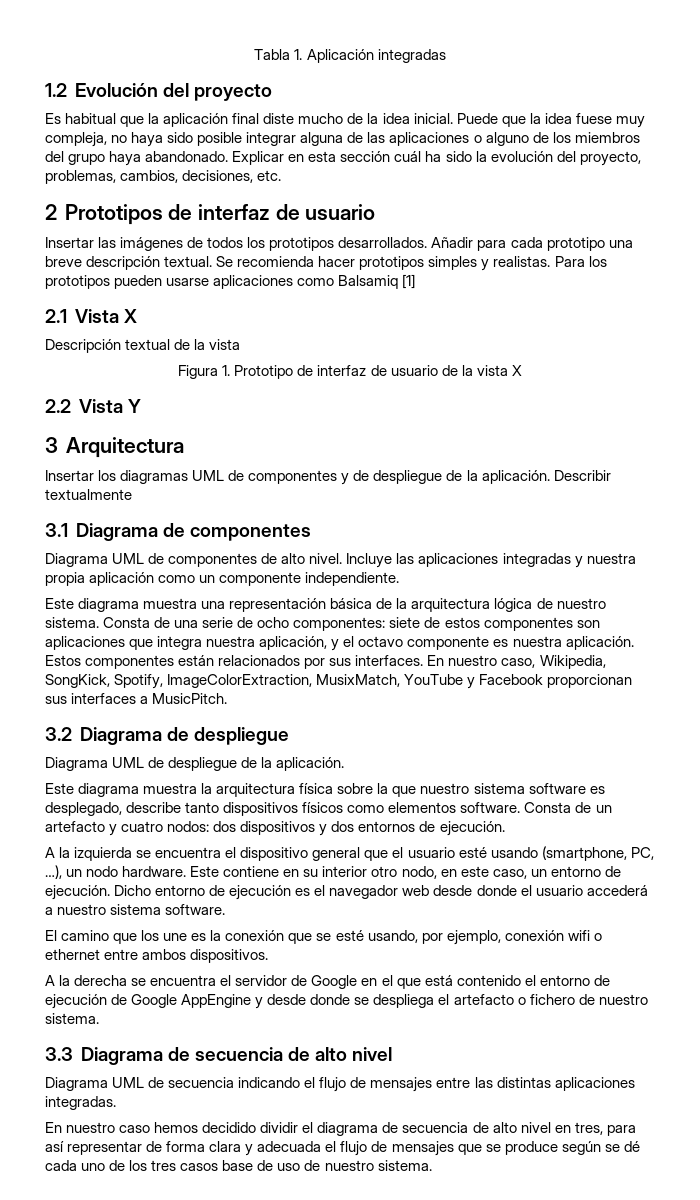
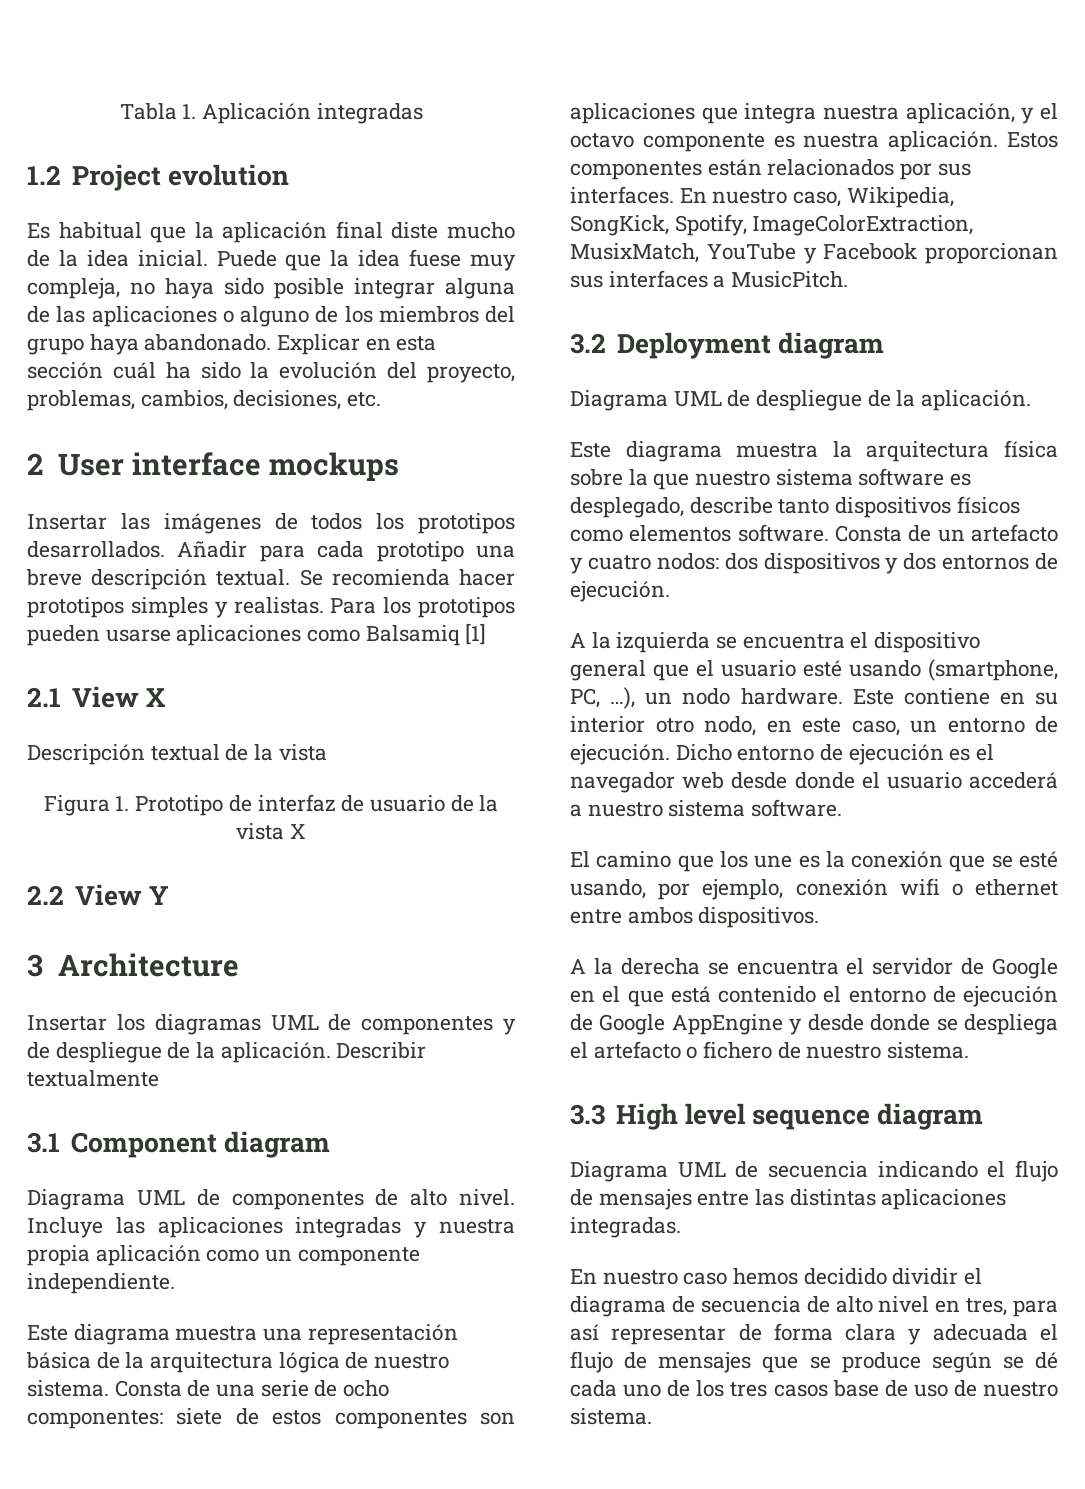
[74,83,272,101] Evolución del proyecto -> [71,164,289,191] Project evolution
[64,204,376,225] Prototipos de interfaz de usuario -> [57,452,399,481] User interface mockups
[74,309,119,323] Vista -> [71,686,139,708] View
[78,399,123,413] Vista -> [74,884,142,906] View
[65,437,184,458] Arquitectura -> [57,953,239,977] Architecture
[75,523,311,541] Diagrama de componentes -> [70,1131,330,1158] Component diagram
[79,727,289,745] Diagrama de despliegue -> [616,332,884,359] Deployment diagram
[80,1047,393,1065] Diagrama de secuencia de alto nivel -> [615,1103,983,1130] High level sequence diagram

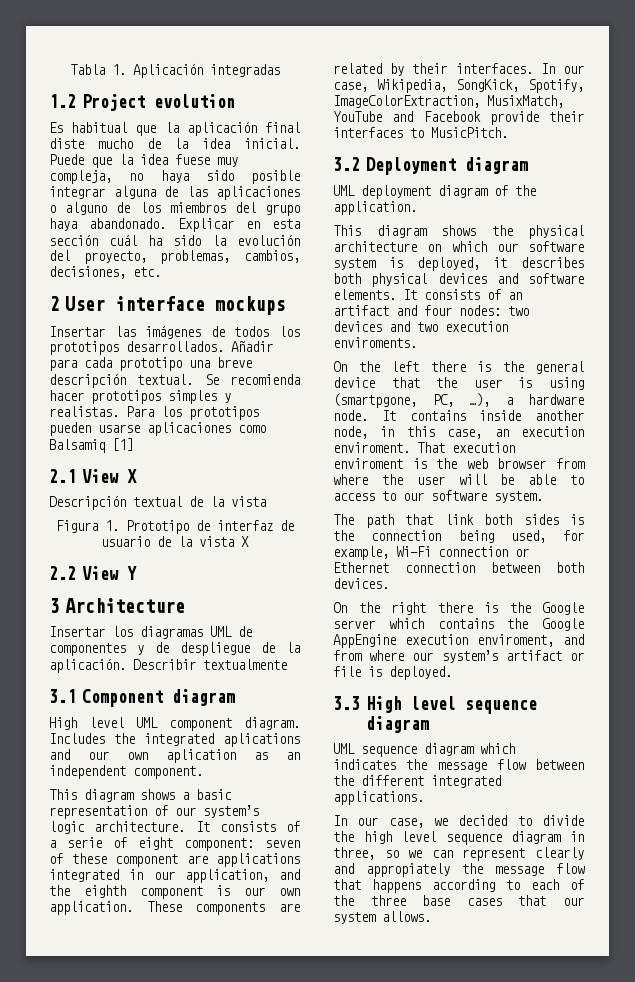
[27,1189,515,1210] [27,1217,515,1238] [27,1245,420,1266] [27,1273,175,1294] [27,1324,458,1345] [26,1352,450,1373] [27,1380,390,1397] [27,1408,515,1429] [570,103,1058,124] [570,131,1058,152] [570,159,971,180] [570,186,842,207] Diagrama UML de componentes de alto nivel. Incluye las aplicaciones integradas y nuestra propia aplicación como un componente independiente. // Este diagrama muestra una representación básica de la arquitectura lógica de nuestro sistema. Consta de una serie de ocho componentes: siete de estos componentes son aplicaciones que integra nuestra aplicación, y el octavo componente es nuestra aplicación. Estos componentes están relacionados por sus interfaces. En nuestro caso, -> [49,717,300,731] [49,733,300,747] [49,749,300,763] [49,765,203,779] [49,789,232,802] [49,805,259,819] [49,821,300,834] [49,837,300,851] [49,853,300,867] [49,869,300,883] [49,885,300,899] [49,901,300,915] [333,63,584,76] [333,82,368,92] High level UML component diagram. Includes the integrated aplications and our own aplication as an independent component. // This diagram shows a basic representation of our system’s logic architecture. It consists of a serie of eight component: seven of these component are applications integrated in our application, and the eighth component is our own application. These components are related by their interfaces. In our case,
[803,243,1058,264] [570,270,849,288] [570,332,884,359] [570,390,1032,411] [570,440,1058,462] [570,468,972,490] [570,496,1020,518] [570,524,1058,542] [570,553,1058,574] [570,581,670,602] [570,632,981,653] [570,659,1058,681] [570,687,1058,709] [570,716,1058,736] [570,744,995,765] [570,772,1058,793] [570,799,843,817] [570,851,1058,872] [570,878,1058,900] [570,907,820,928] [570,958,1058,979] [570,986,1058,1007] [570,1014,1058,1035] [570,1041,970,1059] y Facebook proporcionan sus interfaces a MusicPitch. // 3.2 Deployment diagram // Diagrama UML de despliegue de la aplicación. // Este diagrama muestra la arquitectura física sobre la que nuestro sistema software es desplegado, describe tanto dispositivos físicos como elementos software. Consta de un artefacto y cuatro nodos: dos dispositivos y dos entornos de ejecución. // A la izquierda se encuentra el dispositivo general que el usuario esté usando (smartphone, PC, …), un nodo hardware. Este contiene en su interior otro nodo, en este caso, un entorno de ejecución. Dicho entorno de ejecución es el navegador web desde donde el usuario accederá a nuestro sistema software. // El camino que los une es la conexión que se esté usando, por ejemplo, conexión wifi o ethernet entre ambos dispositivos. // A la derecha se encuentra el servidor de Google en el que está contenido el entorno de ejecución de Google AppEngine y desde donde se despliega el artefacto o fichero de nuestro sistema. -> [392,111,584,125] [333,127,508,138] [333,157,528,175] [333,185,536,199] [333,201,417,215] [333,225,584,239] [333,241,584,252] [333,257,584,271] [333,273,584,287] [333,289,522,300] [333,305,529,316] [333,321,508,332] [333,337,417,348] [333,361,584,374] [333,377,584,390] [333,393,584,408] [333,410,584,421] [333,426,584,439] [333,442,515,453] [333,458,585,469] [333,474,584,485] [333,490,543,503] [333,514,584,528] [333,530,584,543] [333,546,529,560] [333,562,584,573] [333,578,389,589] [333,602,584,615] [333,618,584,631] [333,634,584,648] [333,650,584,663] [333,666,452,680] and Facebook provide their interfaces to MusicPitch. // 3.2 Deployment diagram // UML deployment diagram of the application. // This diagram shows the physical architecture on which our software system is deployed, it describes both physical devices and software elements. It consists of an artifact and four nodes: two devices and two execution enviroments. // On the left there is the general device that the user is using (smartpgone, PC, …), a hardware node. It contains inside another node, in this case, an execution enviroment. That execution enviroment is the web browser from where the user will be able to access to our software system. // The path that link both sides is the connection being used, for example, Wi-Fi connection or Ethernet connection between both devices. // On the right there is the Google server which contains the Google AppEngine execution enviroment, and from where our system’s artifact or file is deployed.
[570,1160,1058,1182] [570,1189,1007,1210] [570,1217,681,1238] [570,1268,983,1285] [570,1296,1058,1317] [570,1323,1058,1345] [570,1351,1058,1373] [570,1380,1058,1397] [570,1408,652,1425] Diagrama UML de secuencia indicando el flujo de mensajes entre las distintas aplicaciones integradas. // En nuestro caso hemos decidido dividir el diagrama de secuencia de alto nivel en tres, para así representar de forma clara y adecuada el flujo de mensajes que se produce según se dé cada uno de los tres casos base de uso de nuestro sistema. -> [333,743,515,757] [333,759,584,772] [333,775,501,788] [333,791,424,805] [333,815,584,828] [333,831,584,845] [333,847,584,861] [333,863,585,877] [333,879,584,893] [333,895,584,906] [333,911,431,924] UML sequence diagram which indicates the message flow between the different integrated applications. // In our case, we decided to divide the high level sequence diagram in three, so we can represent clearly and appropiately the message flow that happens according to each of the three base cases that our system allows.

